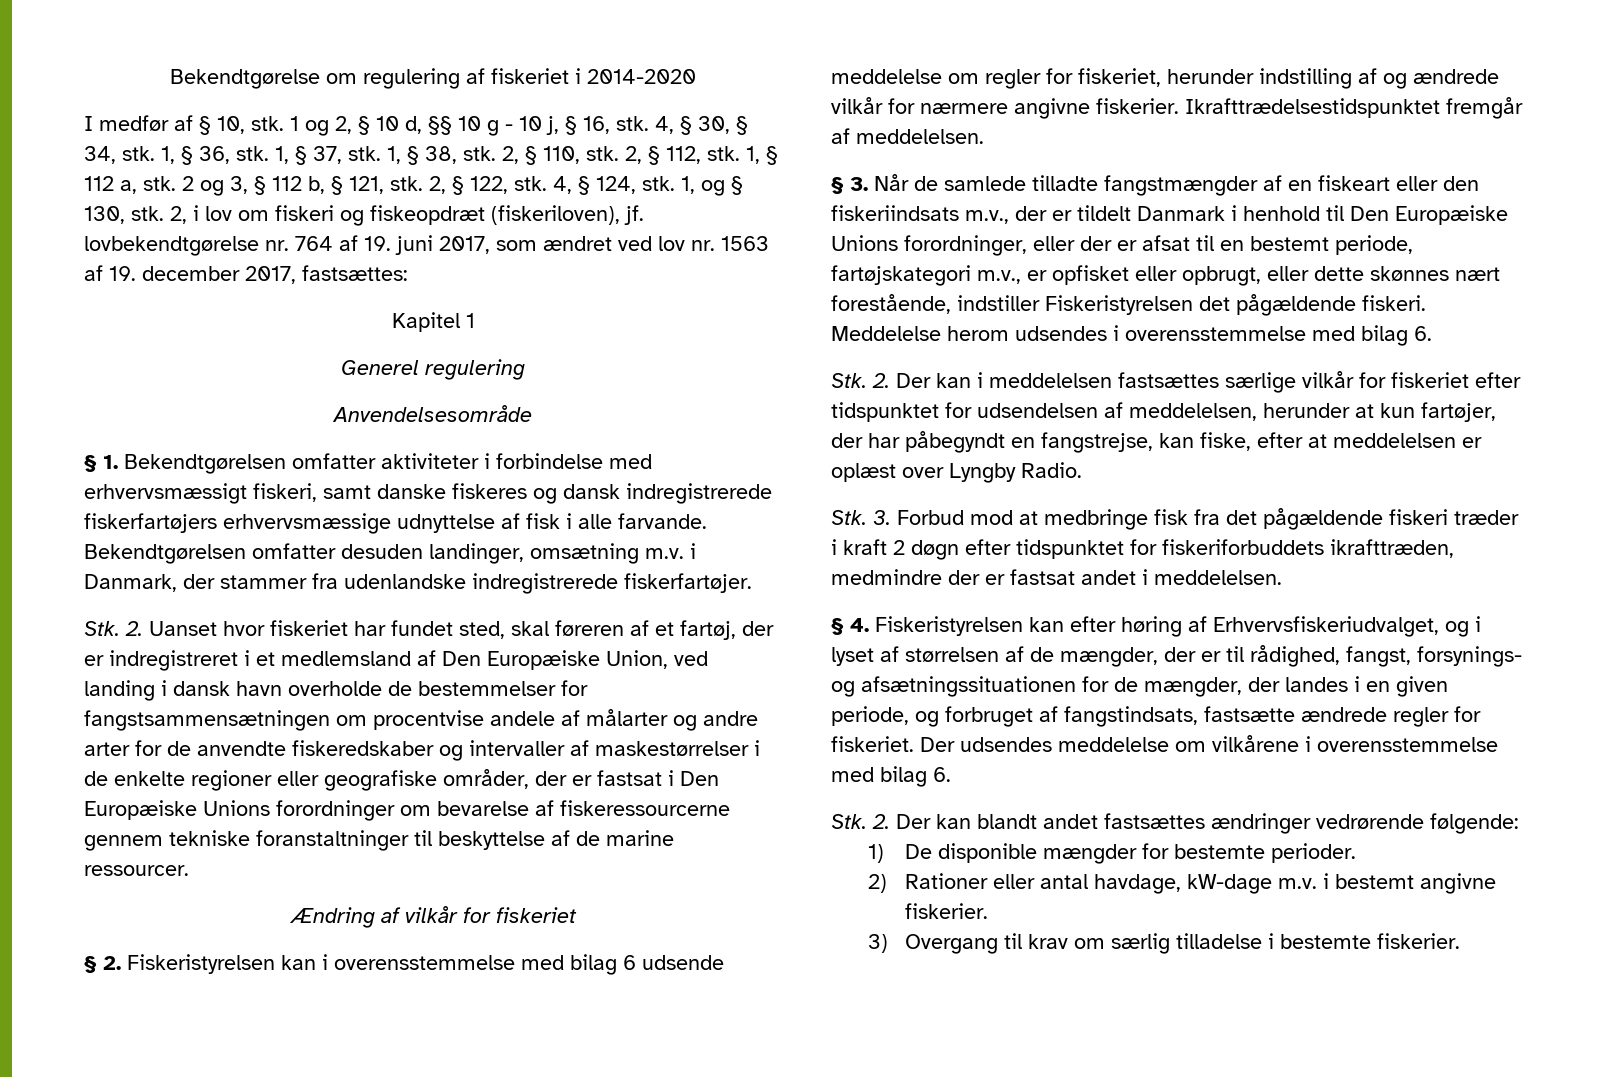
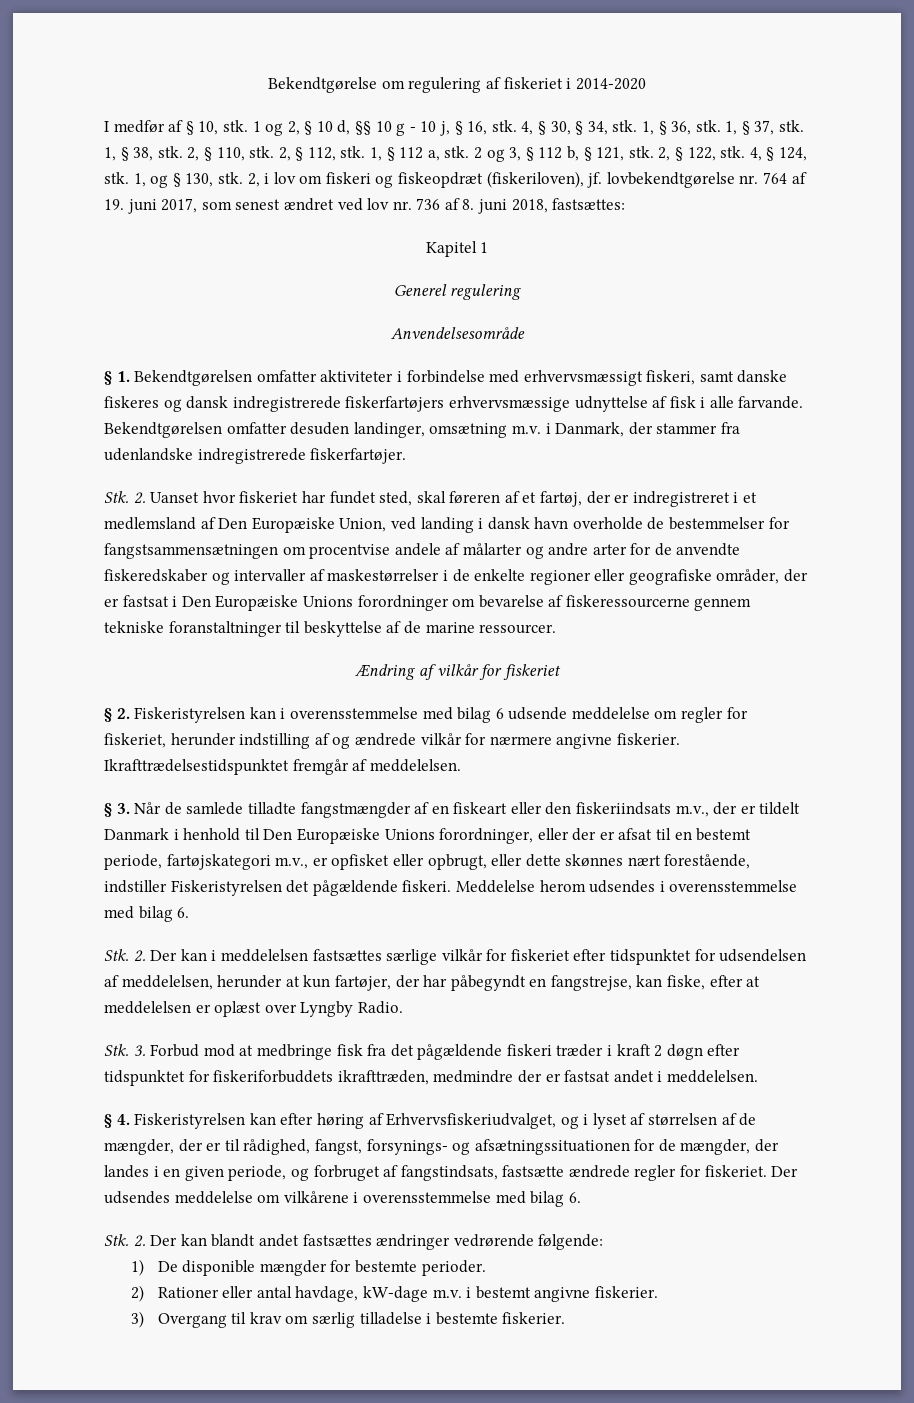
(537, 245) none -> [235,199,281,210] senest
[721,236,769,251] [84,265,296,284] 1563 af 19. december 2017, -> [416,198,548,214] 736 af 8. juni 2018,

